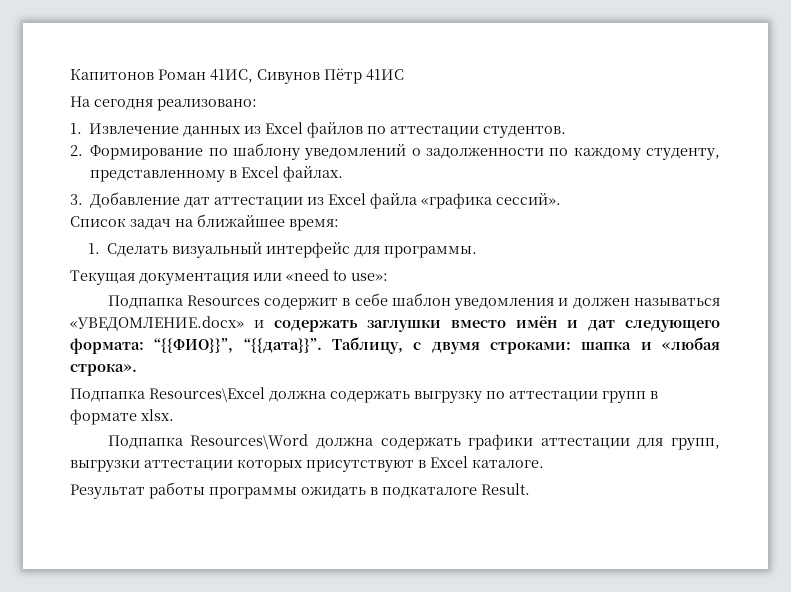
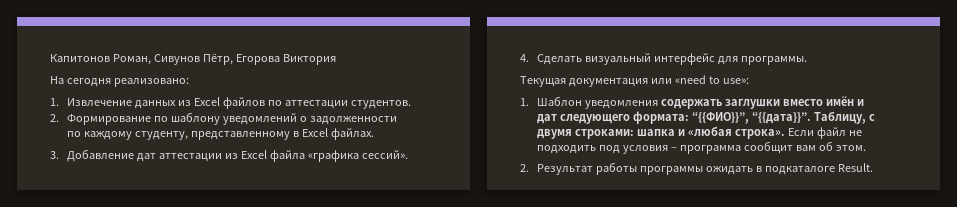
[158,68,404,84] Роман 41ИС, Сивунов Пётр 41ИС -> [112,53,336,65] Роман, Сивунов Пётр, Егорова Виктория
[70,214,339,231] [87,243,100,254] Список задач на ближайшее время: // 1. -> [520,54,529,62] 4.
[107,293,720,310] [70,316,264,331] Подпапка Resources содержит в себе шаблон уведомления и должен называться «УВЕДОМЛЕНИЕ.docx» и -> [520,96,658,109] 1. Шаблон уведомления
[70,387,658,403] [70,409,174,425] [107,434,720,450] [70,456,544,472] // Подпапка Resources\Excel должна содержать выгрузку по аттестации групп в формате xlsx. // Подпапка Resources\Word должна содержать графики аттестации для групп, выгрузки аттестации которых присутствуют в Excel каталоге. // -> [787,127,862,139] [536,141,866,154] [520,164,529,172] Если файл не подходить под условия – программа сообщит вам об этом. // 2.

